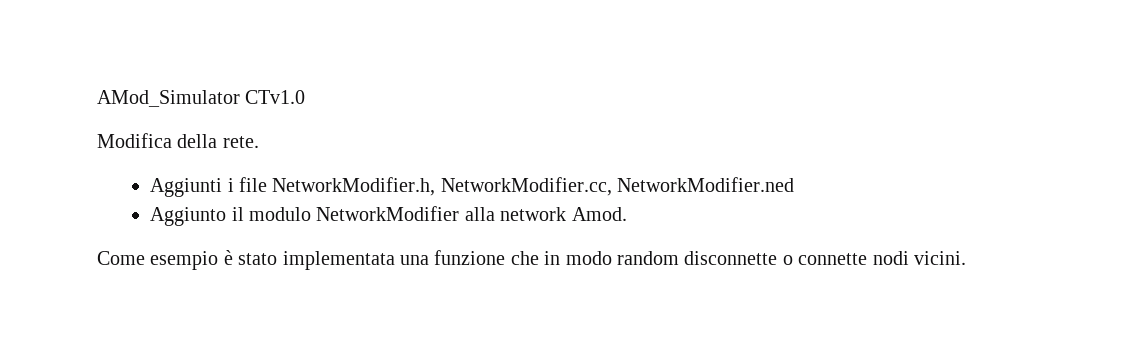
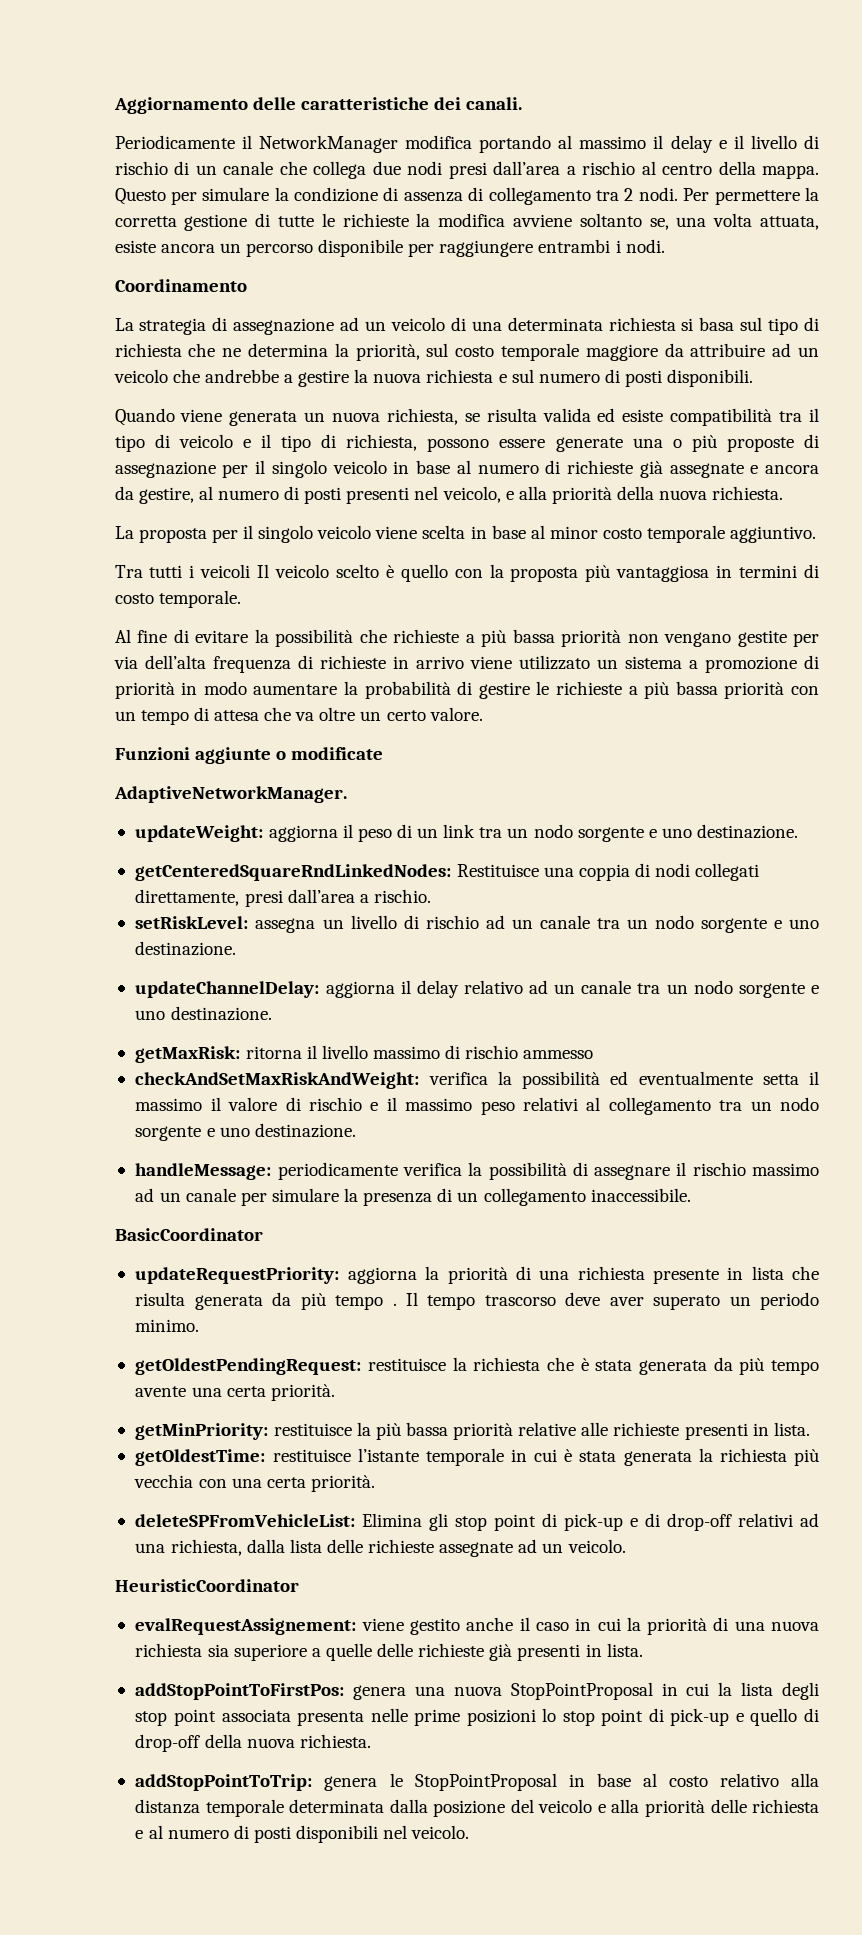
[97,90,306,107] [97,133,259,148] [150,177,795,197] [150,206,627,226] [97,250,966,270] AMod_Simulator CTv1.0 // Modifica della rete. // Aggiunti i file NetworkModifier.h, NetworkModifier.cc, NetworkModifier.ned // Aggiunto il modulo NetworkModifier alla network Amod. // Come esempio è stato implementata una funzione che in modo random disconnette o connette nodi vicini. -> [113,97,523,114] [114,135,820,153] [114,161,820,179] [114,187,819,205] [114,213,819,231] [114,239,665,257] [114,279,247,292] [114,317,820,335] [114,343,819,361] [113,369,754,387] [114,408,819,426] [114,434,819,452] [114,460,820,478] [114,486,784,504] [114,525,817,543] [114,564,819,582] [114,590,241,608] [114,629,820,647] [113,655,820,673] [114,681,819,699] [114,707,483,725] [114,747,383,764] [113,786,347,803] [135,824,799,842] [135,863,760,881] [135,889,431,907] [135,915,819,933] [135,941,237,956] [135,980,820,998] [135,1006,272,1021] [135,1045,594,1063] [135,1071,820,1089] [135,1097,819,1115] [135,1123,356,1141] [135,1162,820,1180] [135,1188,691,1206] [114,1228,263,1241] [135,1266,820,1284] [135,1292,819,1310] [135,1319,200,1332] [135,1357,819,1375] [135,1384,335,1401] [135,1422,810,1440] [135,1448,819,1466] [134,1474,375,1492] [135,1513,820,1531] [135,1539,626,1557] [114,1579,299,1592] [135,1617,819,1635] [135,1643,643,1661] [135,1682,819,1700] [135,1708,819,1726] [135,1734,371,1752] [135,1773,819,1791] [135,1799,819,1817] [135,1825,470,1843] Aggiornamento delle caratteristiche dei canali. // Periodicamente il NetworkManager modifica portando al massimo il delay e il livello di rischio di un canale che collega due nodi presi dall’area a rischio al centro della mappa. Questo per simulare la condizione di assenza di collegamento tra 2 nodi. Per permettere la corretta gestione di tutte le richieste la modifica avviene soltanto se, una volta attuata, esiste ancora un percorso disponibile per raggiungere entrambi i nodi. // Coordinamento // La strategia di assegnazione ad un veicolo di una determinata richiesta si basa sul tipo di richiesta che ne determina la priorità, sul costo temporale maggiore da attribuire ad un veicolo che andrebbe a gestire la nuova richiesta e sul numero di posti disponibili. // Quando viene generata un nuova richiesta, se risulta valida ed esiste compatibilità tra il tipo di veicolo e il tipo di richiesta, possono essere generate una o più proposte di assegnazione per il singolo veicolo in base al numero di richieste già assegnate e ancora da gestire, al numero di posti presenti nel veicolo, e alla priorità della nuova richiesta. // La proposta per il singolo veicolo viene scelta in base al minor costo temporale aggiuntivo. // Tra tutti i veicoli Il veicolo scelto è quello con la proposta più vantaggiosa in termini di costo temporale. // Al fine di evitare la possibilità che richieste a più bassa priorità non vengano gestite per via dell’alta frequenza di richieste in arrivo viene utilizzato un sistema a promozione di priorità in modo aumentare la probabilità di gestire le richieste a più bassa priorità con un tempo di attesa che va oltre un certo valore. // Funzioni aggiunte o modificate // AdaptiveNetworkManager. // updateWeight: aggiorna il peso di un link tra un nodo sorgente e uno destinazione. // getCenteredSquareRndLinkedNodes: Restituisce una coppia di nodi collegati direttamente, presi dall’area a rischio. // setRiskLevel: assegna un livello di rischio ad un canale tra un nodo sorgente e uno destinazione. // updateChannelDelay: aggiorna il delay relativo ad un canale tra un nodo sorgente e uno destinazione. // getMaxRisk: ritorna il livello massimo di rischio ammesso // checkAndSetMaxRiskAndWeight: verifica la possibilità ed eventualmente setta il massimo il valore di rischio e il massimo peso relativi al collegamento tra un nodo sorgente e uno destinazione. // handleMessage: periodicamente verifica la possibilità di assegnare il rischio massimo ad un canale per simulare la presenza di un collegamento inaccessibile. // BasicCoordinator // updateRequestPriority: aggiorna la priorità di una richiesta presente in lista che risulta generata da più tempo . Il tempo trascorso deve aver superato un periodo minimo. // getOldestPendingRequest: restituisce la richiesta che è stata generata da più tempo avente una certa priorità. // getMinPriority: restituisce la più bassa priorità relative alle richieste presenti in lista. // getOldestTime: restituisce l’istante temporale in cui è stata generata la richiesta più vecchia con una certa priorità. // deleteSPFromVehicleList: Elimina gli stop point di pick-up e di drop-off relativi ad una richiesta, dalla lista delle richieste assegnate ad un veicolo. // HeuristicCoordinator // evalRequestAssignement: viene gestito anche il caso in cui la priorità di una nuova richiesta sia superiore a quelle delle richieste già presenti in lista. // addStopPointToFirstPos: genera una nuova StopPointProposal in cui la lista degli stop point associata presenta nelle prime posizioni lo stop point di pick-up e quello di drop-off della nuova richiesta. // addStopPointToTrip: genera le StopPointProposal in base al costo relativo alla distanza temporale determinata dalla posizione del veicolo e alla priorità delle richiesta e al numero di posti disponibili nel veicolo.

